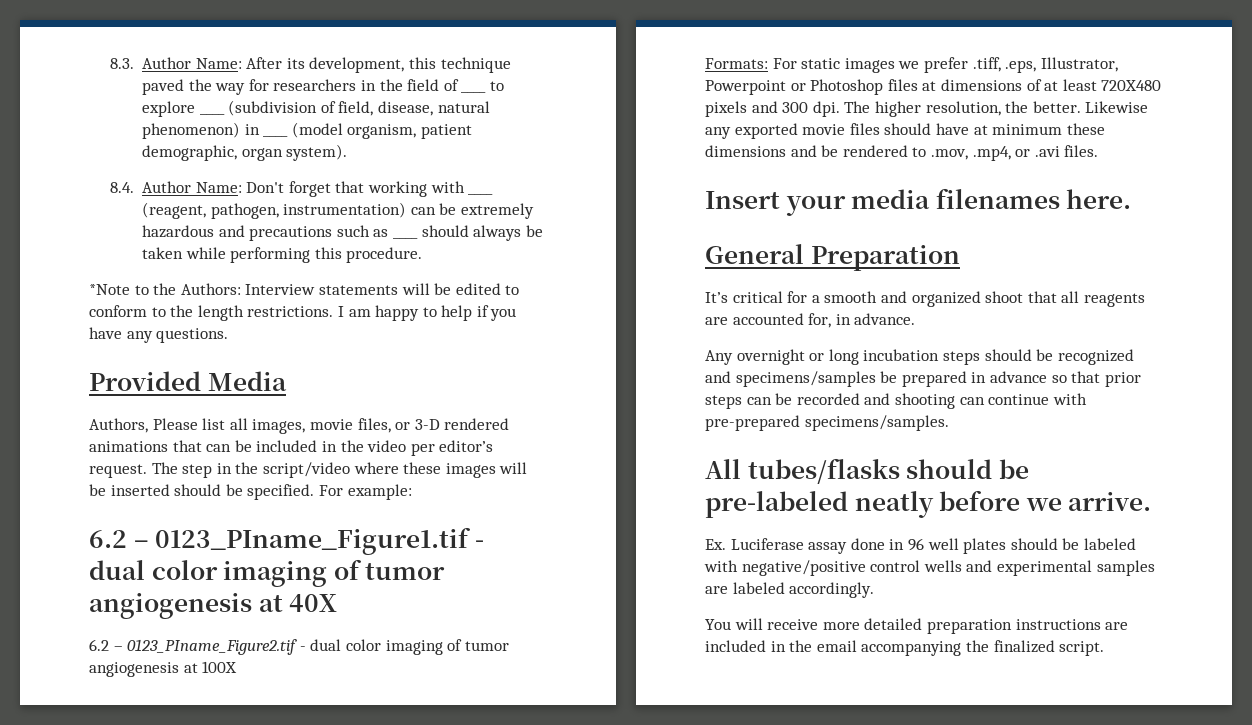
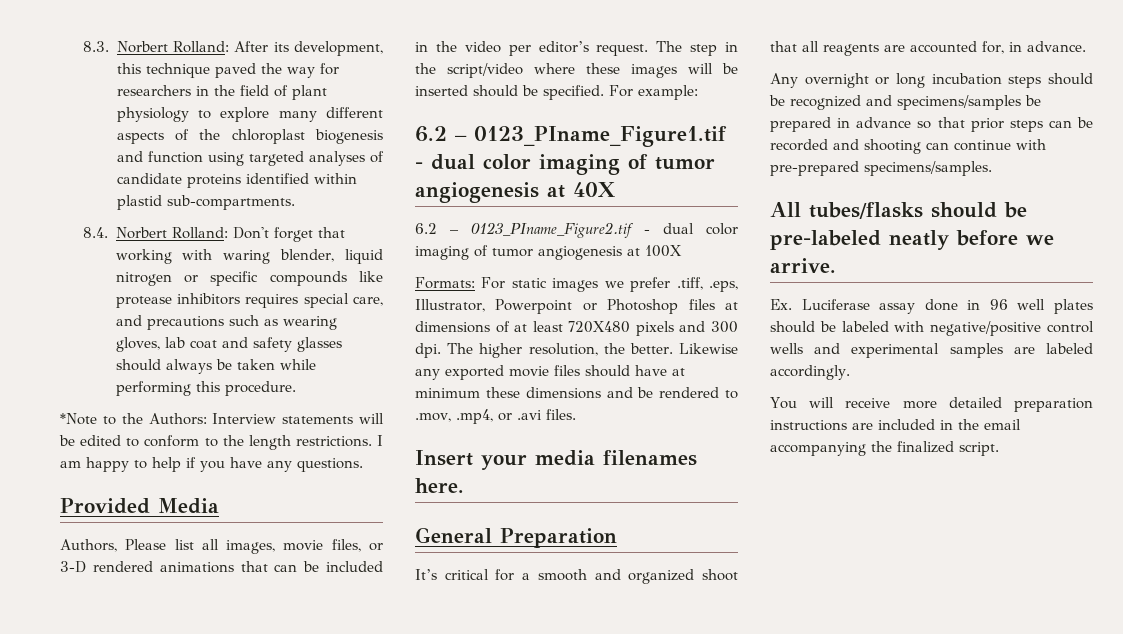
[142,57,242,69] Author Name: -> [116,41,229,53] Norbert Rolland:
[461,91,487,93] [489,81,504,91] [142,100,490,117] [142,122,260,139] [263,122,473,139] [142,144,348,161] ____ to explore ____ (subdivision of field, disease, natural phenomenon) in ____ (model organism, patient demographic, organ system). -> [291,85,327,100] [116,107,384,122] [116,129,383,144] [116,151,384,166] [116,173,357,188] [116,195,295,210] plant physiology to explore many different aspects of the chloroplast biogenesis and function using targeted analyses of candidate proteins identified within plastid sub-compartments.
[142,181,242,193] Author Name: -> [115,227,228,239] Norbert Rolland:
[468,193,494,195] [142,202,535,219] [142,225,389,241] [393,237,419,239] ____ (reagent, pathogen, instrumentation) can be extremely hazardous and precautions such as ____ -> [223,249,384,264] [115,271,384,286] [115,293,384,308] [115,315,337,330] [115,337,342,352] waring blender, liquid nitrogen or specific compounds like protease inhibitors requires special care, and precautions such as wearing gloves, lab coat and safety glasses

